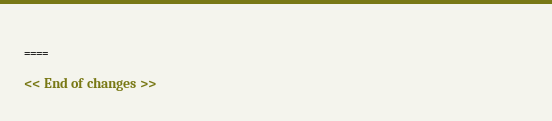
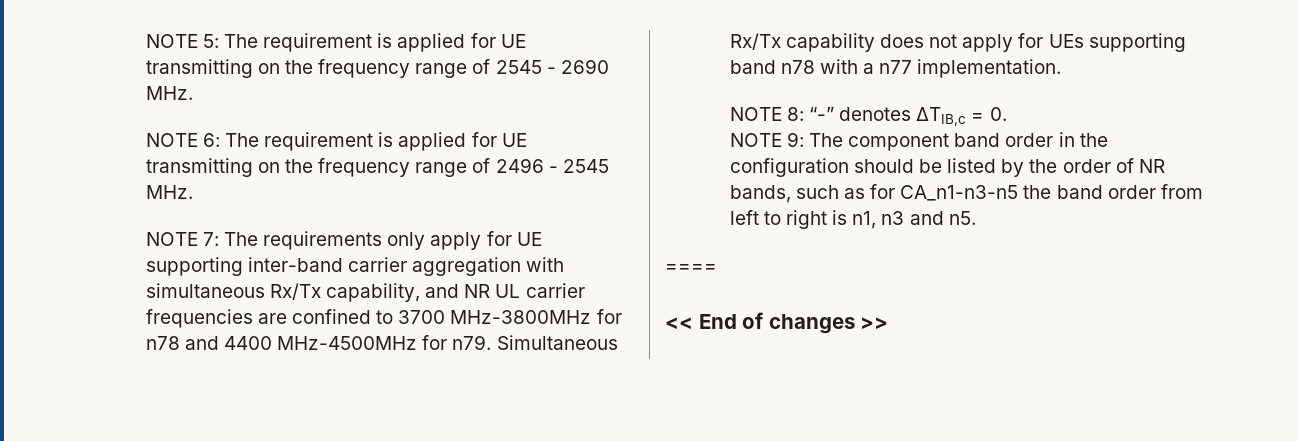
(24, 54) none -> [145,33,526,52] [145,59,609,78] [145,86,193,100] [145,132,527,151] [145,158,609,177] [145,185,193,199] [145,231,542,250] [145,257,565,276] [145,283,585,302] [145,309,622,328] [145,335,618,350] [729,33,1186,52] [729,59,1062,78] [729,107,1007,126] [729,132,1108,151] [729,158,1165,177] [729,184,1203,203] [729,210,976,229] NOTE 5: The requirement is applied for UE transmitting on the frequency range of 2545 - 2690 MHz. // NOTE 6: The requirement is applied for UE transmitting on the frequency range of 2496 - 2545 MHz. // NOTE 7: The requirements only apply for UE supporting inter-band carrier aggregation with simultaneous Rx/Tx capability, and NR UL carrier frequencies are confined to 3700 MHz-3800MHz for n78 and 4400 MHz-4500MHz for n79. Simultaneous Rx/Tx capability does not apply for UEs supporting band n78 with a n77 implementation. // NOTE 8: “-” denotes ΔTIB,c = 0. // NOTE 9: The component band order in the configuration should be listed by the order of NR bands, such as for CA_n1-n3-n5 the band order from left to right is n1, n3 and n5. //

